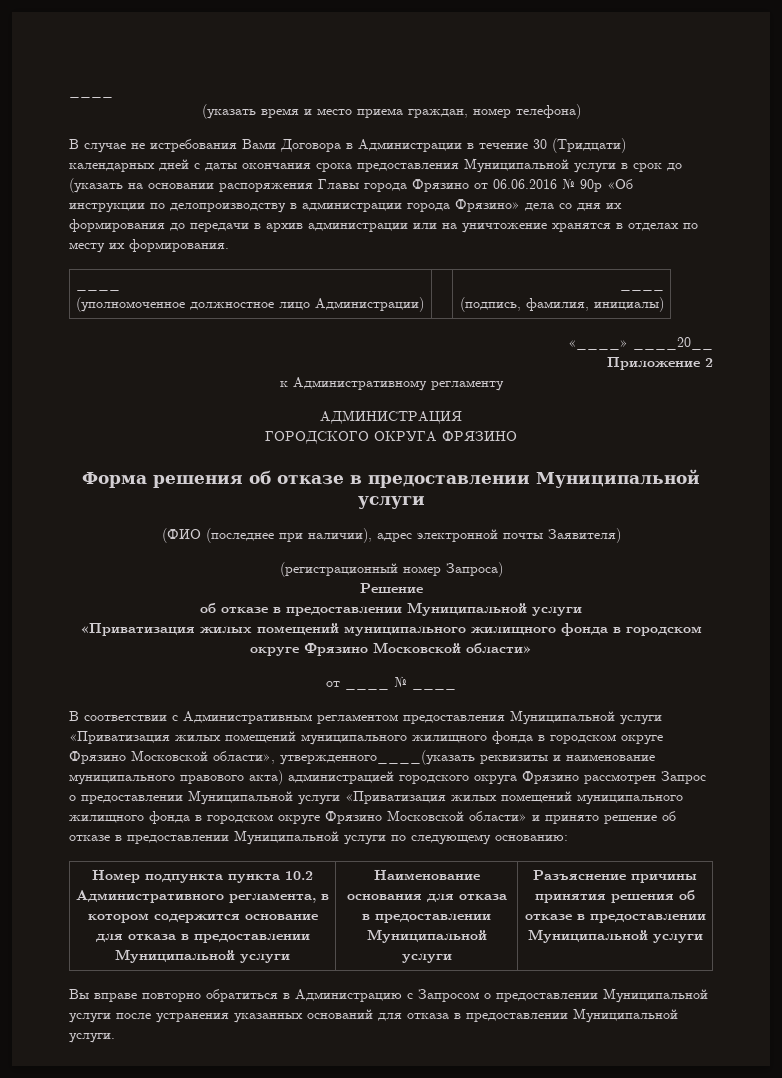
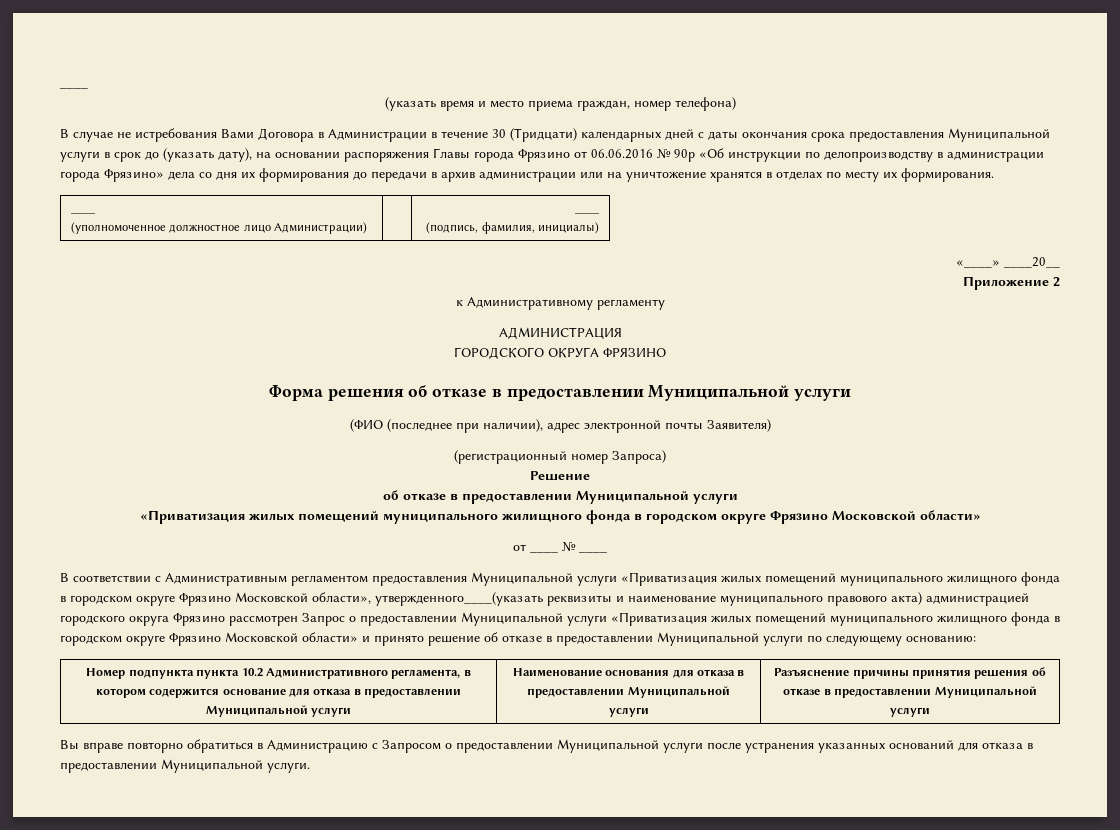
(123, 185) none -> [218,148,252,162] дату),

